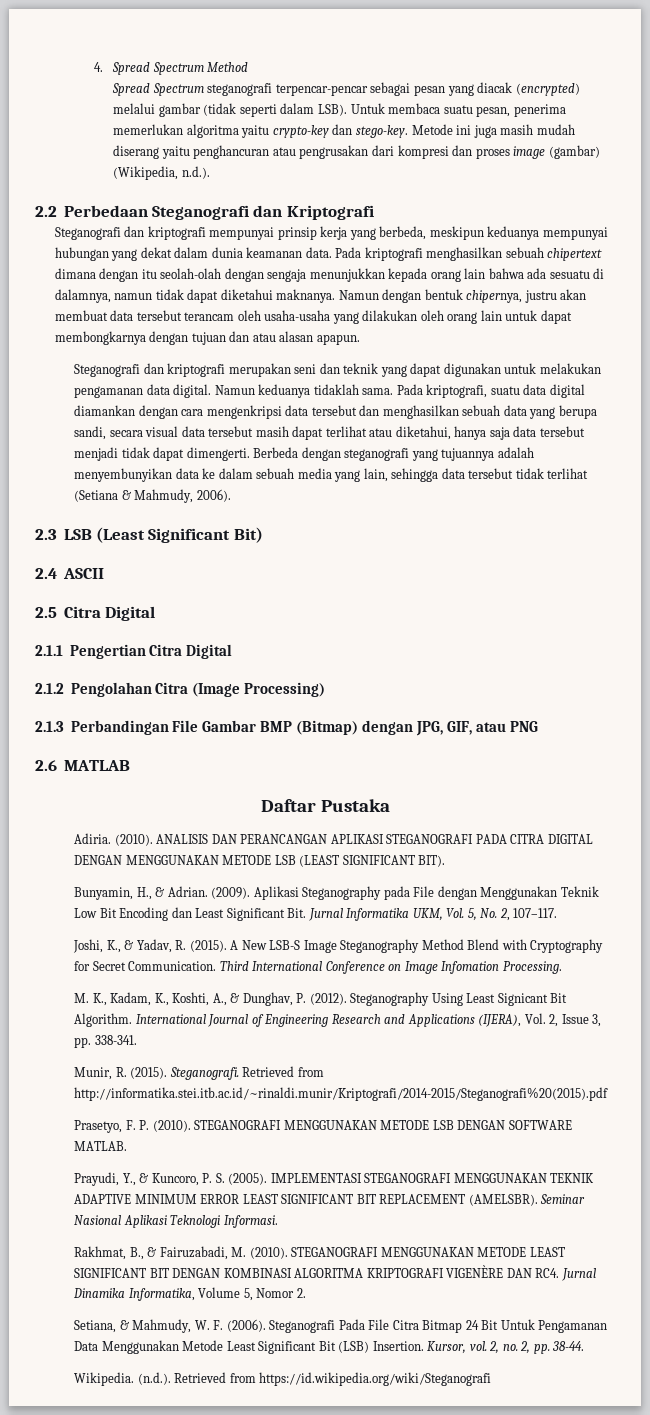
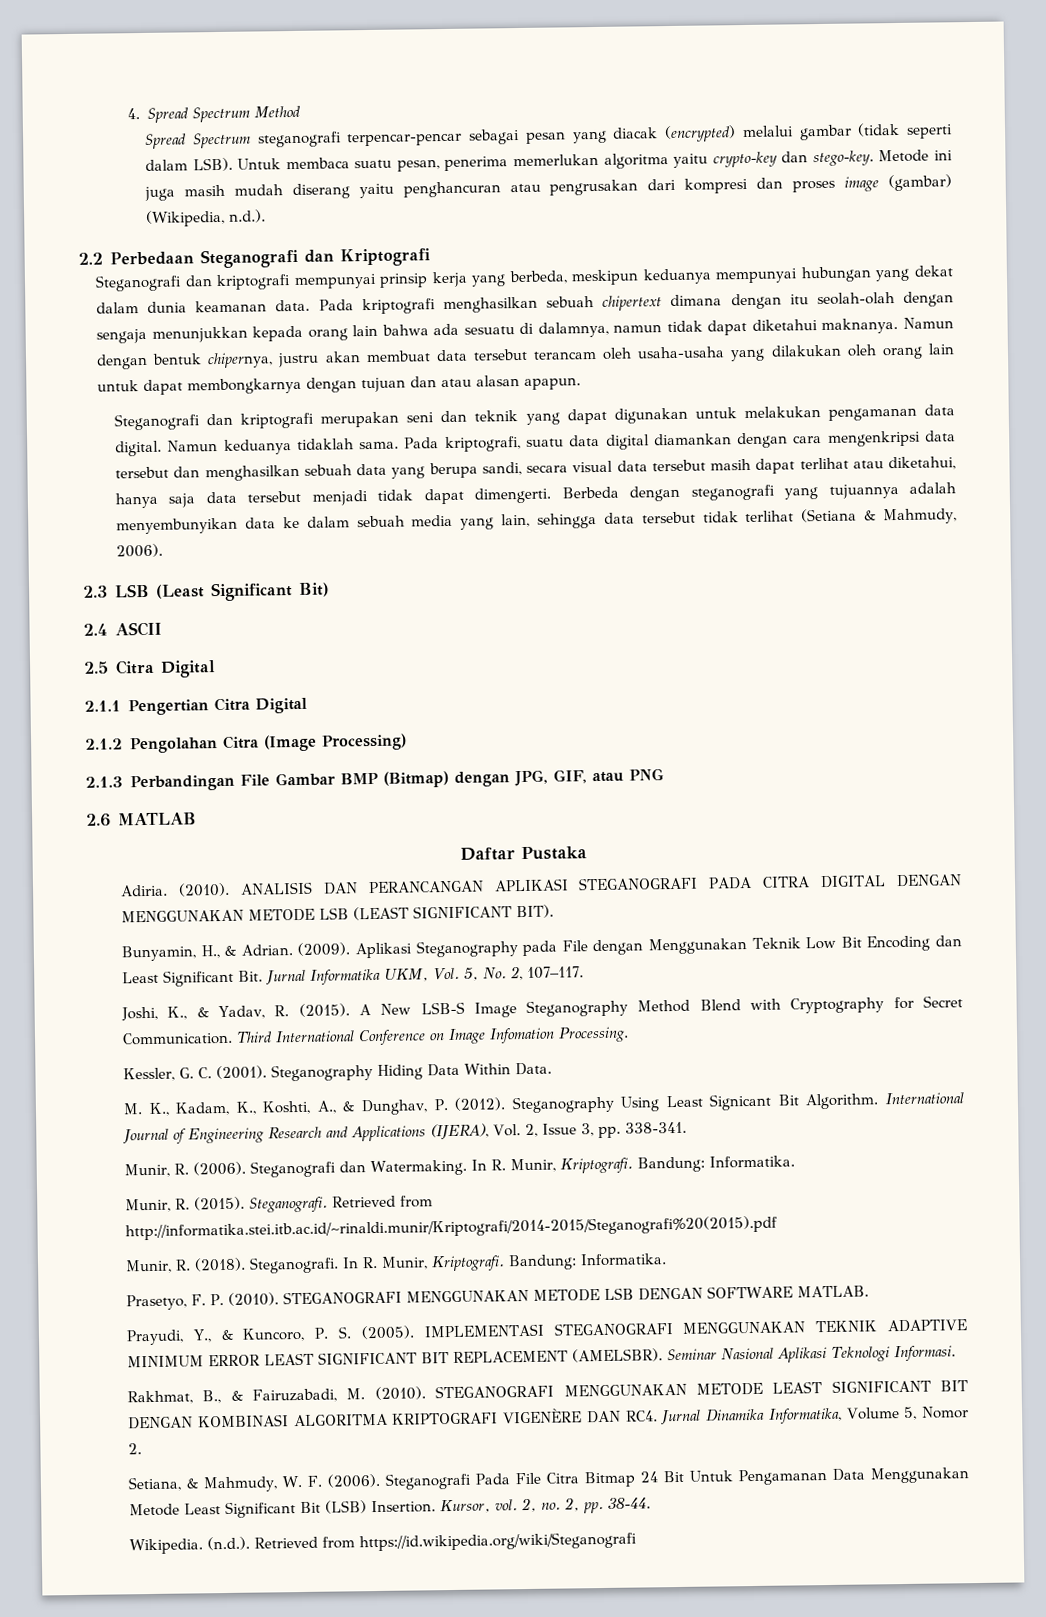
(562, 967) none -> [123,1062,553,1082] // Kessler, G. C. (2001). Steganography Hiding Data Within Data.
(137, 1040) none -> [124,1155,796,1178] // Munir, R. (2006). Steganografi dan Watermaking. In R. Munir, Kriptografi. Bandung: Informatika.
(609, 1094) none -> [125,1253,668,1274] // Munir, R. (2018). Steganografi. In R. Munir, Kriptografi. Bandung: Informatika.

